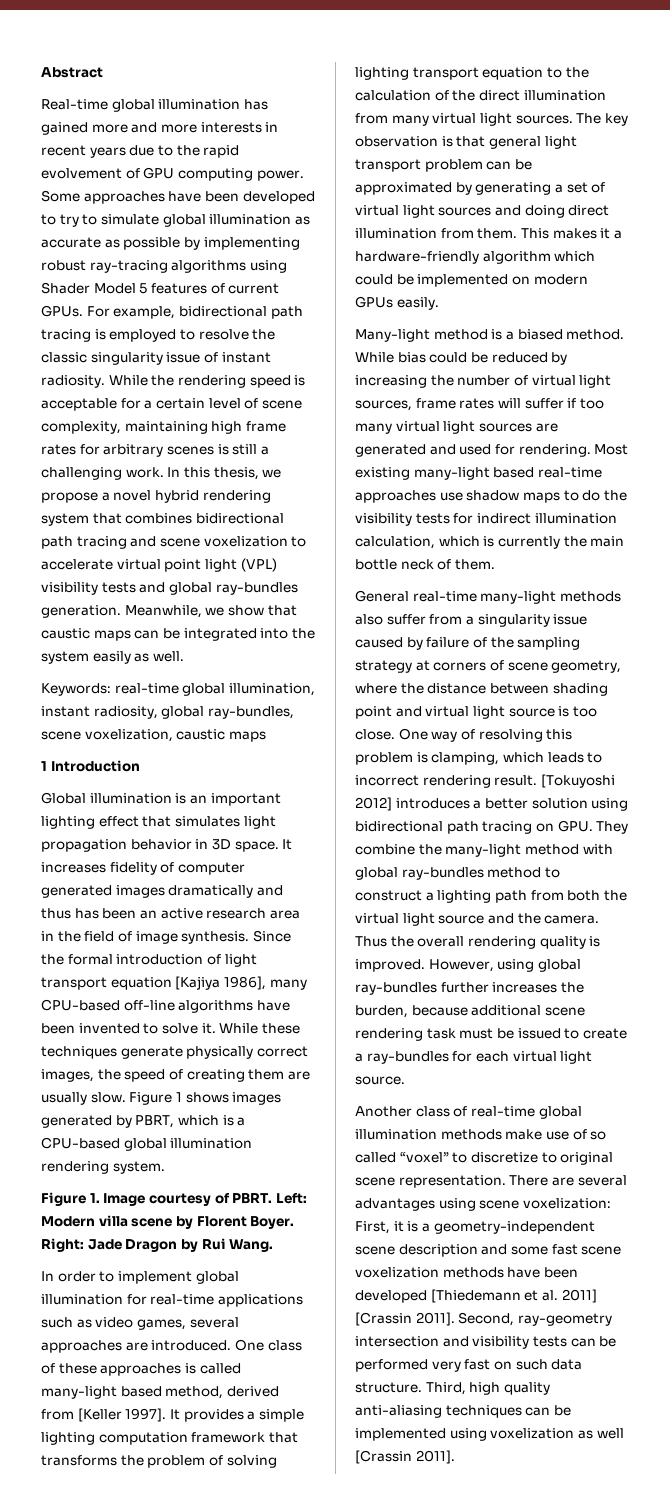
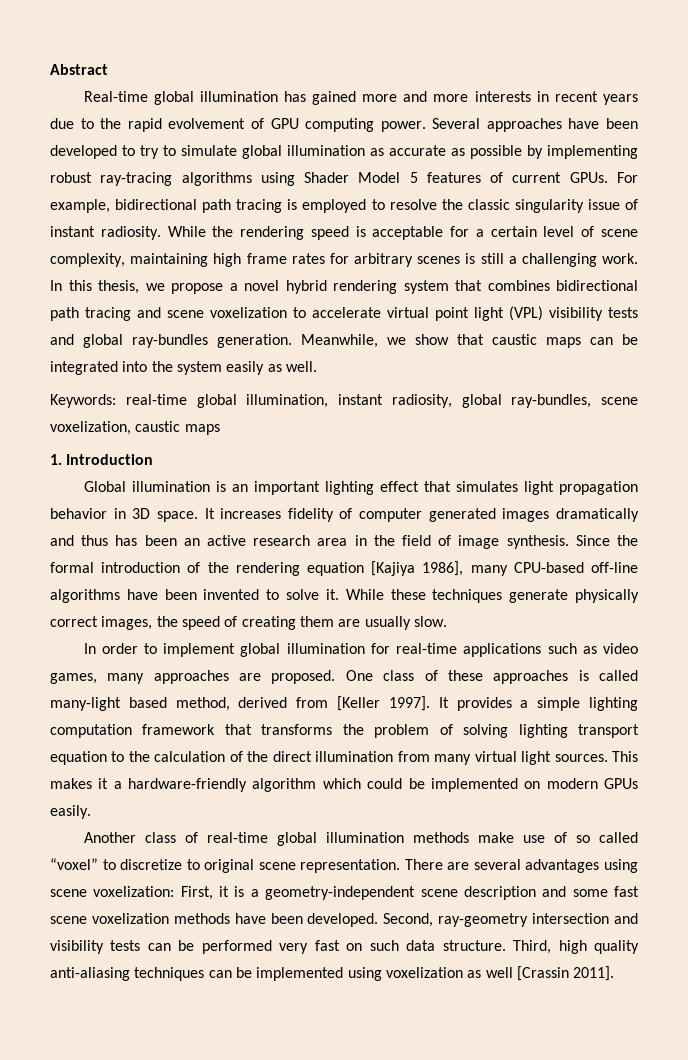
[41,190,80,202] Some -> [432,118,481,129] Several
[41,761,47,771] 1 -> [50,454,62,465] 1.
[224,954,257,967] [41,977,107,990] light transport -> [207,562,300,576] the rendering
[129,1092,282,1105] [41,1115,246,1128] [41,1137,253,1151] [41,1161,165,1174] [41,1192,307,1206] [41,1215,295,1229] [41,1238,274,1252] Figure 1 shows images generated by PBRT, which is a CPU-based global illumination rendering system. // Figure 1. Image courtesy of PBRT. Left: Modern villa scene by Florent Boyer. Right: Jade Dragon by Rui Wang. -> (447, 621) none
[189,1317,239,1328] several -> [107,673,145,684] many
[151,1340,232,1351] introduced. -> [271,670,336,684] proposed.
[576,113,628,126] [355,136,577,149] [355,159,532,172] [355,182,606,195] [355,205,610,218] [355,228,518,239] The key observation is that general light transport problem can be approximated by generating a set of virtual light sources and doing direct illumination from them. -> (608, 758) none
[355,329,625,342] [355,352,568,365] [355,375,612,388] [355,398,604,411] [355,421,558,434] [355,444,629,457] [355,467,602,480] [355,490,627,503] [355,513,617,526] [355,536,625,549] [355,559,495,570] [355,590,621,604] [355,614,588,627] [355,637,581,650] [355,660,622,673] [355,683,608,696] [355,706,597,719] [355,728,573,742] [355,752,603,765] [355,774,615,788] [355,797,629,811] [355,820,629,834] [355,844,613,857] [355,867,560,880] [355,890,627,903] [355,913,600,926] [355,936,601,949] [355,959,581,972] [355,982,584,995] [355,1005,585,1018] [355,1028,627,1041] [355,1051,593,1064] [355,1076,405,1085] // Many-light method is a biased method. While bias could be reduced by increasing the number of virtual light sources, frame rates will suffer if too many virtual light sources are generated and used for rendering. Most existing many-light based real-time approaches use shadow maps to do the visibility tests for indirect illumination calculation, which is currently the main bottle neck of them. // General real-time many-light methods also suffer from a singularity issue caused by failure of the sampling strategy at corners of scene geometry, where the distance between shading point and virtual light source is too close. One way of resolving this problem is clamping, which leads to incorrect rendering result. [Tokuyoshi 2012] introduces a better solution using bidirectional path tracing on GPU. They combine the many-light method with global ray-bundles method to construct a lighting path from both the virtual light source and the camera. Thus the overall rendering quality is improved. However, using global ray-bundles further increases the burden, because additional scene rendering task must be issued to create a ray-bundles for each virtual light source. -> (91, 812) none
[355,1289,597,1303] [355,1312,455,1326] developed [Thiedemann et al. 2011] [Crassin 2011]. -> [307,913,379,927] developed.

